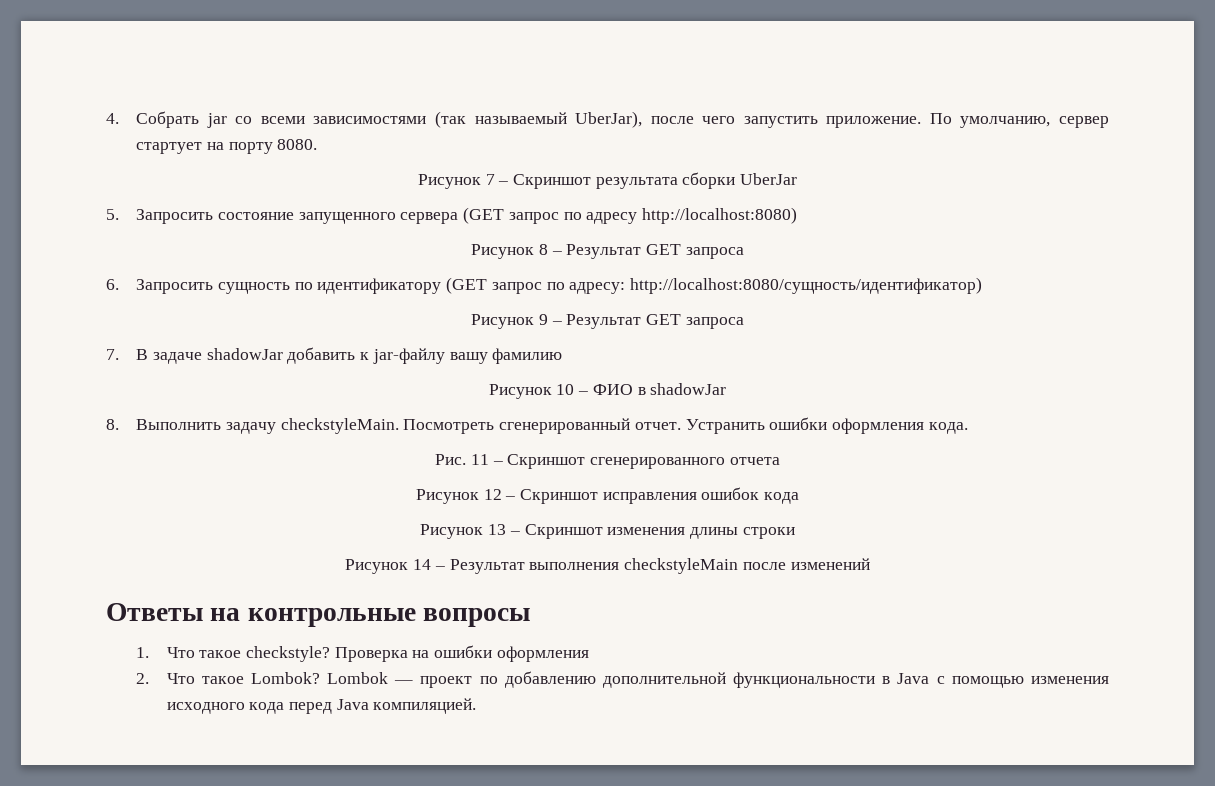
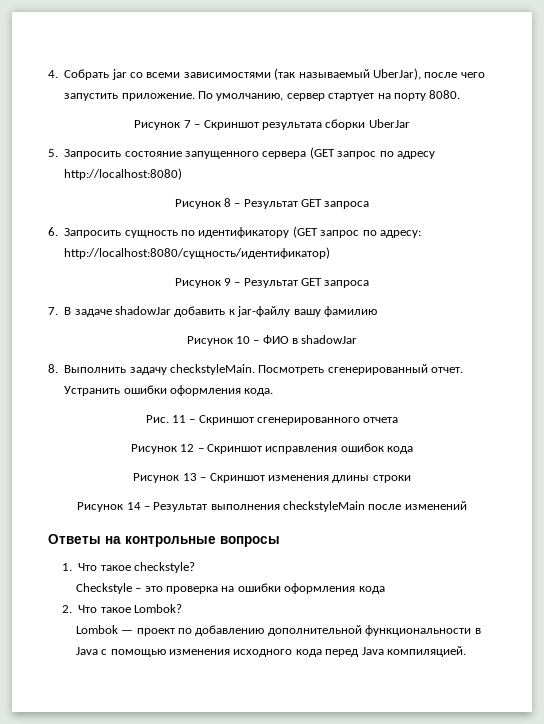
[334,647,408,662] Проверка -> [75,583,219,594] // Checkstyle – это проверка
(589, 654) none -> [358,586,385,594] кода
(320, 678) none -> (182, 608) //

